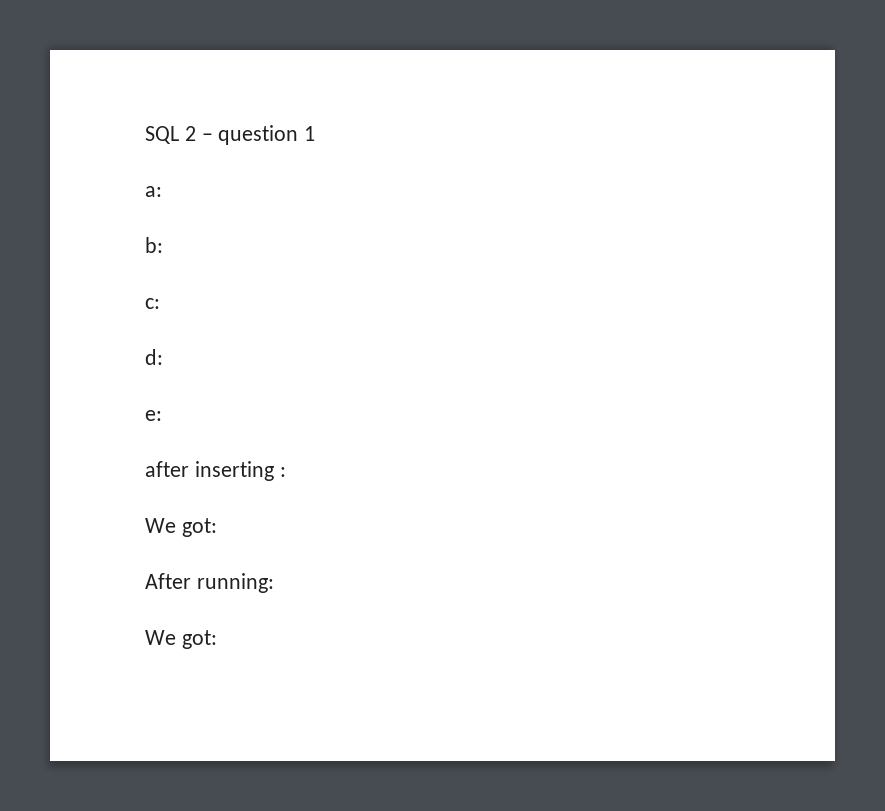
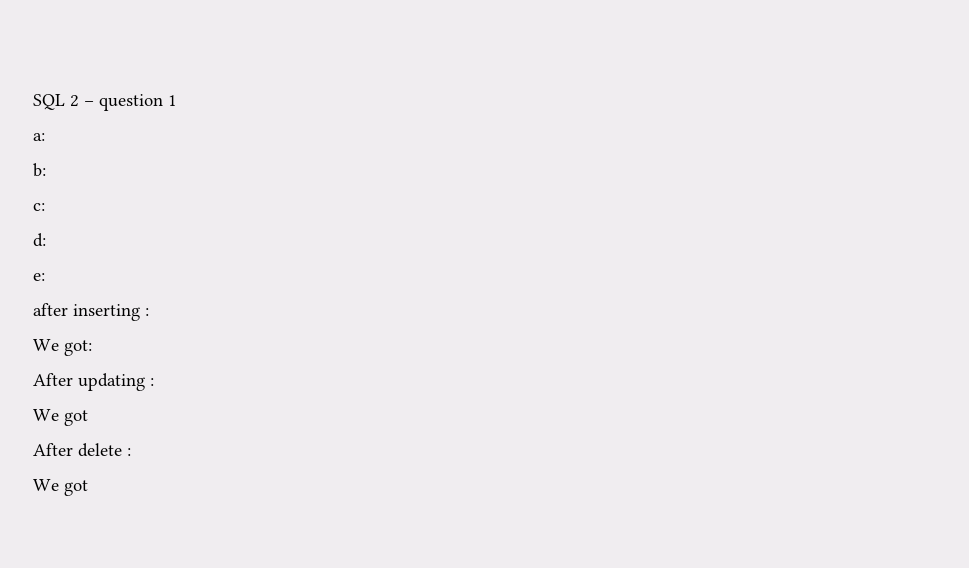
[196,573,274,593] [145,630,217,649] running: // We got: -> [78,373,154,391] [33,409,88,426] [33,443,131,457] [33,479,88,496] updating : // We got // After delete : // We got

